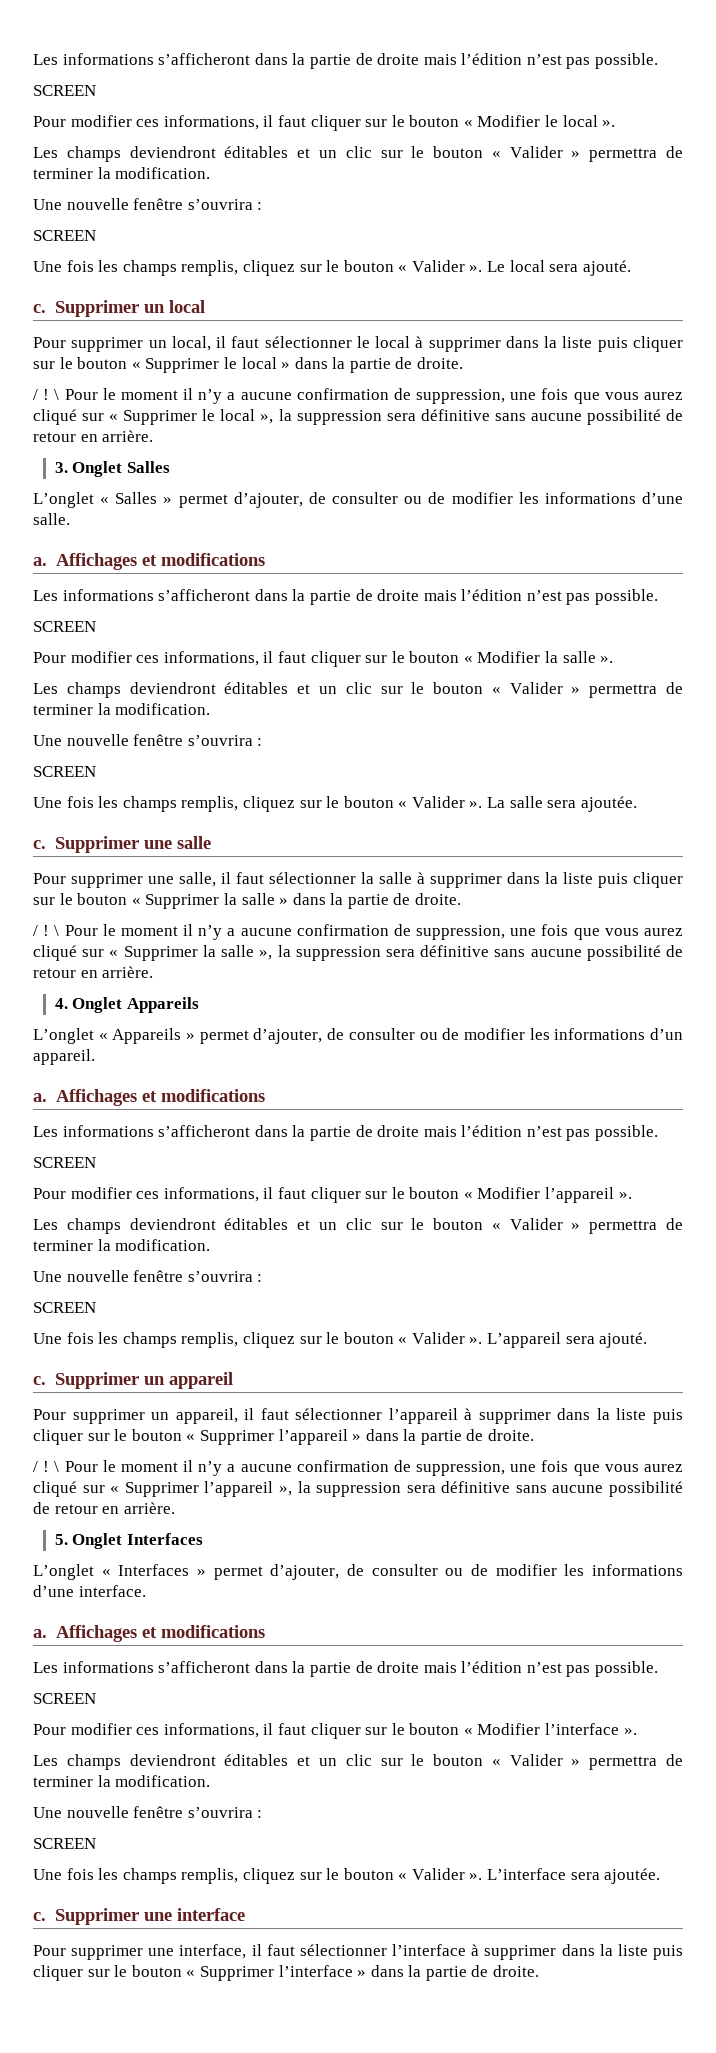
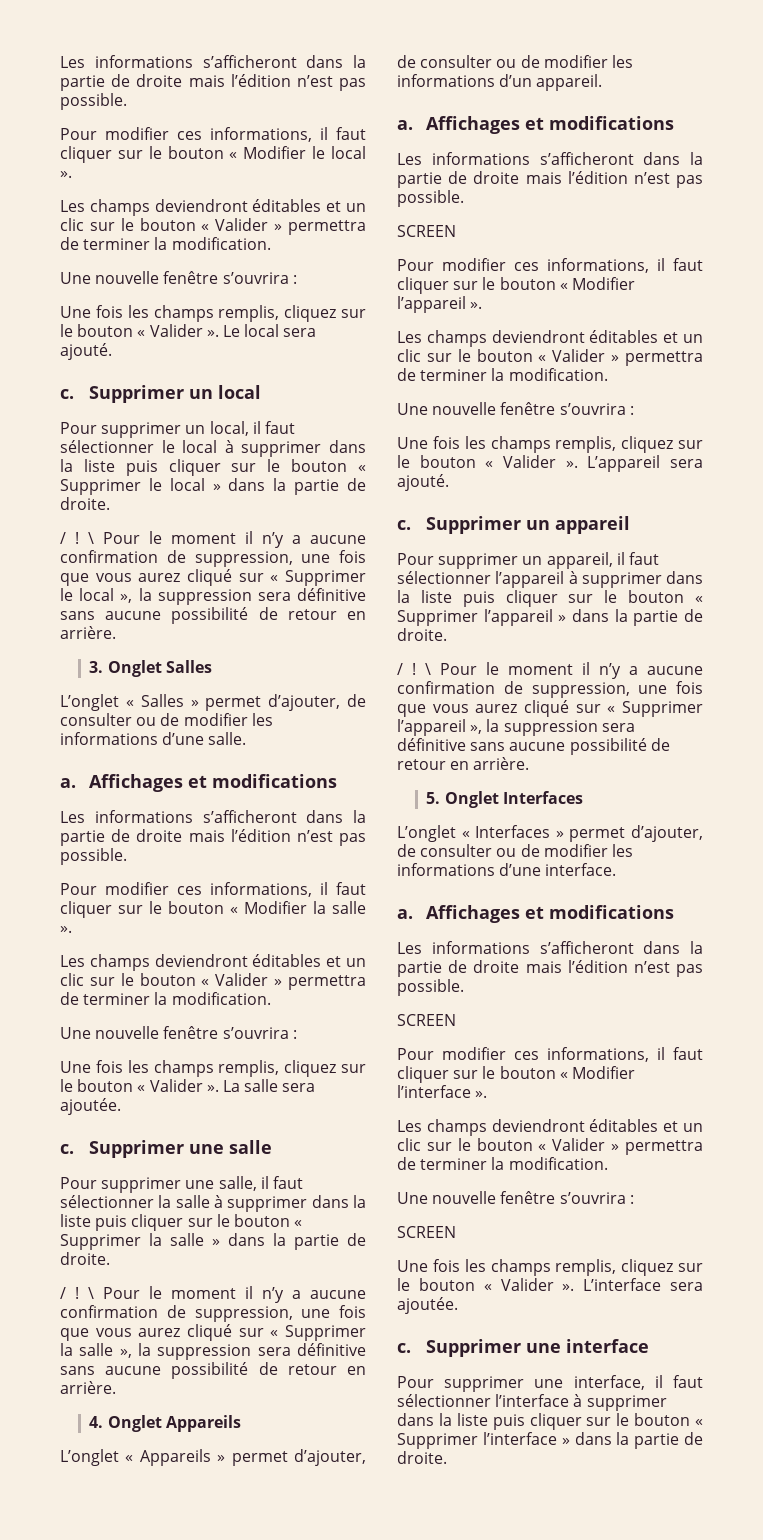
[33,85,96,96] // SCREEN -> (127, 101) none
[33,230,96,241] // SCREEN -> (297, 279) none
[33,621,96,632] // SCREEN -> (127, 856) none
[33,766,96,777] // SCREEN -> (297, 1034) none
[33,1302,96,1313] // SCREEN -> (634, 410) none

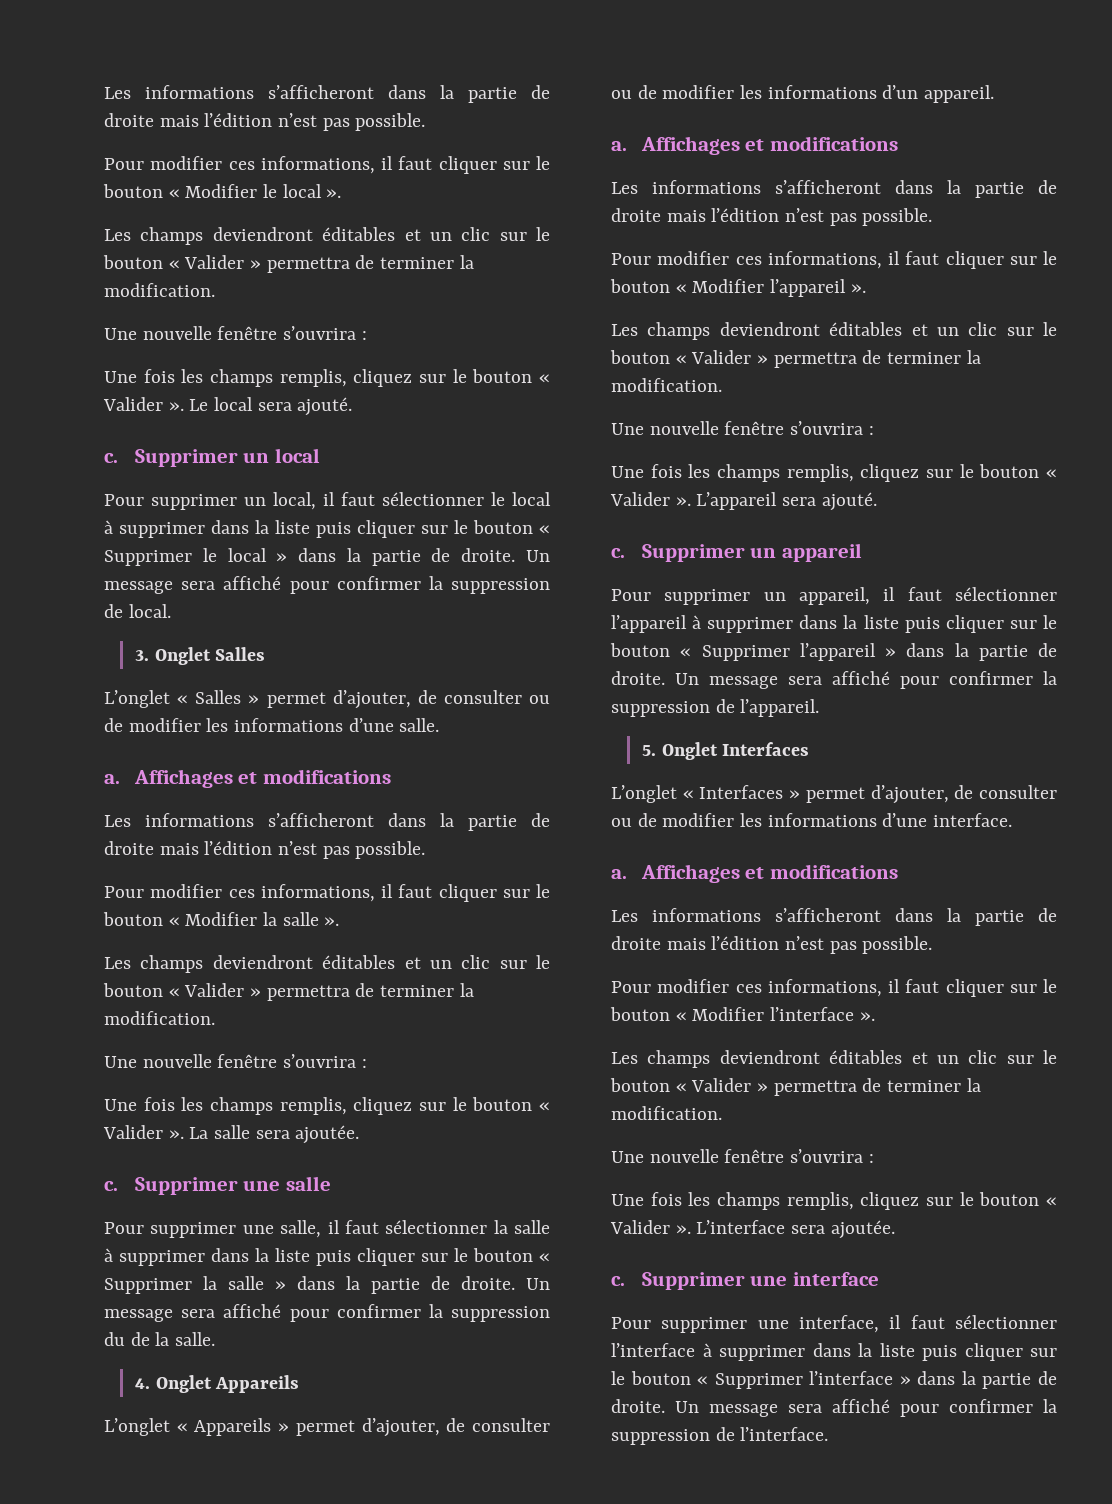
[60,531,366,548] [60,550,366,567] [60,569,366,586] [60,588,366,605] [60,607,366,624] [60,626,116,639] // / ! \ Pour le moment il n’y a aucune confirmation de suppression, une fois que vous aurez cliqué sur « Supprimer le local », la suppression sera définitive sans aucune possibilité de retour en arrière. -> [526,550,550,562] [104,576,550,594] [104,604,171,618] Un message sera affiché pour confirmer la suppression de local.
[60,1286,366,1303] [60,1305,366,1322] [60,1324,366,1341] [60,1343,366,1360] [60,1362,366,1379] [60,1381,116,1394] // / ! \ Pour le moment il n’y a aucune confirmation de suppression, une fois que vous aurez cliqué sur « Supprimer la salle », la suppression sera définitive sans aucune possibilité de retour en arrière. -> [526,1278,550,1290] [104,1304,550,1322] [104,1332,216,1346] Un message sera affiché pour confirmer la suppression du de la salle.
[397,225,456,237] // SCREEN -> (933, 217) none
[397,662,703,679] [397,681,703,698] [397,700,703,717] [397,719,635,736] [397,738,670,755] [397,757,530,770] // / ! \ Pour le moment il n’y a aucune confirmation de suppression, une fois que vous aurez cliqué sur « Supprimer l’appareil », la suppression sera définitive sans aucune possibilité de retour en arrière. -> [675,671,1057,689] [611,699,820,717] Un message sera affiché pour confirmer la suppression de l’appareil.
[397,1014,456,1026] // SCREEN -> (933, 945) none
[397,1226,456,1238] // SCREEN -> (874, 1158) none
(447, 1457) none -> [675,1399,1057,1417] [611,1427,829,1445] Un message sera affiché pour confirmer la suppression de l’interface.

